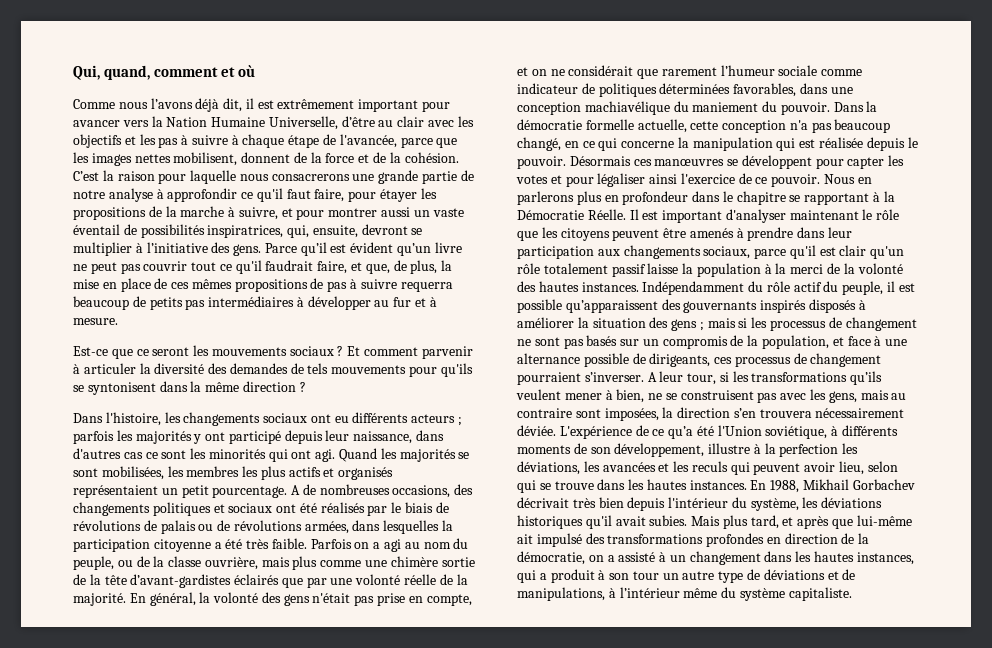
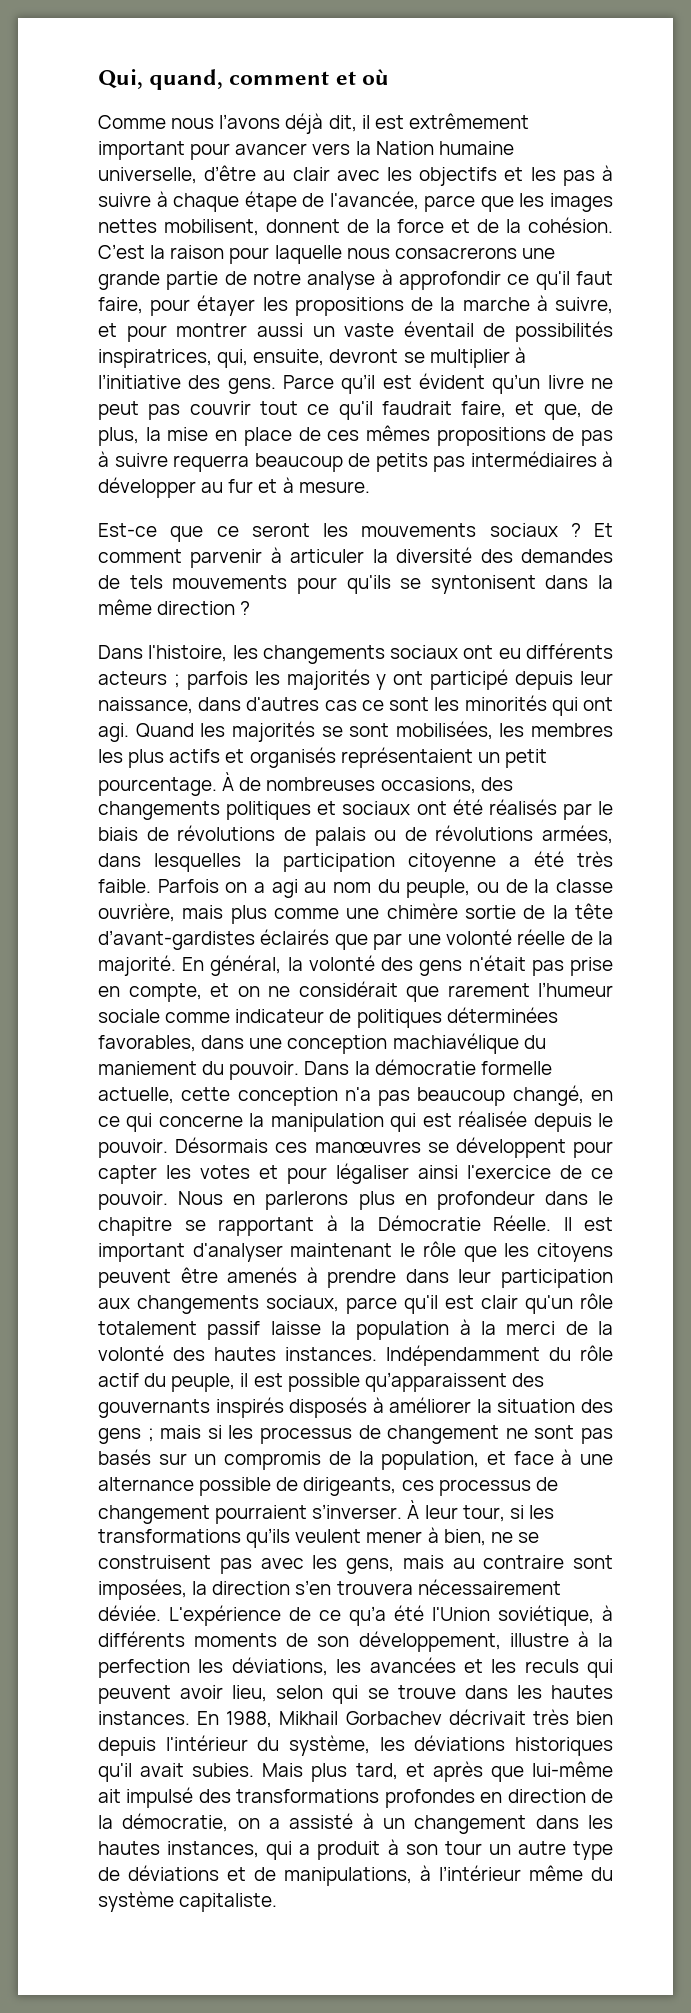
[211,116,338,130] Humaine Universelle, -> [438,141,514,155] [98,167,197,184] humaine universelle,
[291,485,301,495] A -> [222,772,235,791] À
[647,372,657,382] A -> [407,1500,420,1519] À

